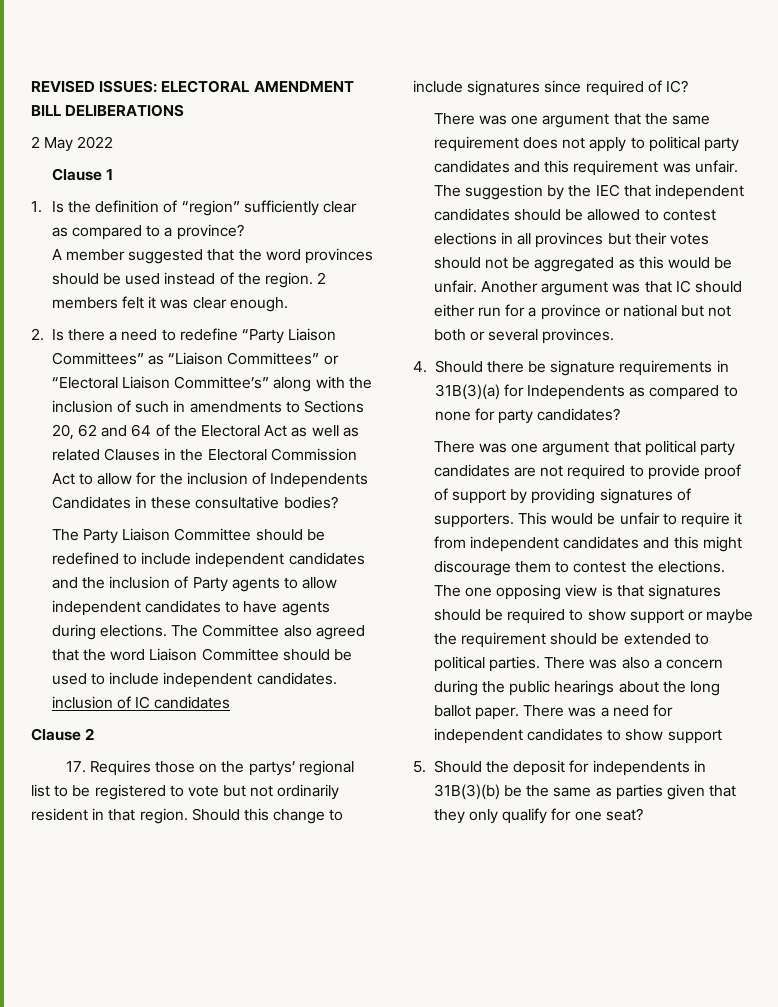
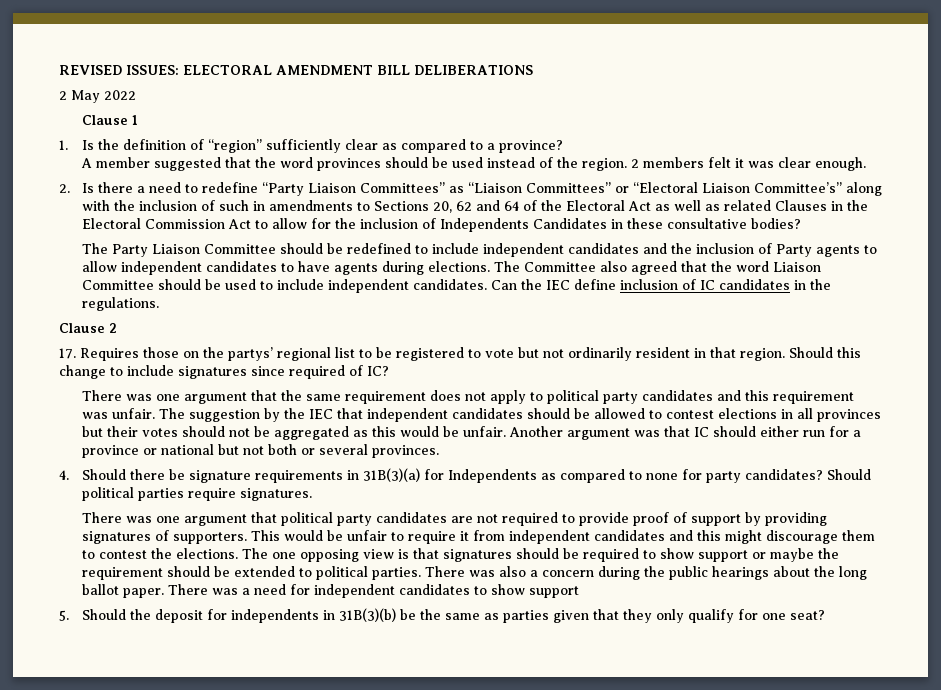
(337, 678) none -> [490,279,616,290] Can the IEC define
(231, 702) none -> [793,279,831,290] [81,297,159,311] in the regulations.
(621, 414) none -> [826,469,871,480] [81,487,312,501] Should political parties require signatures.

